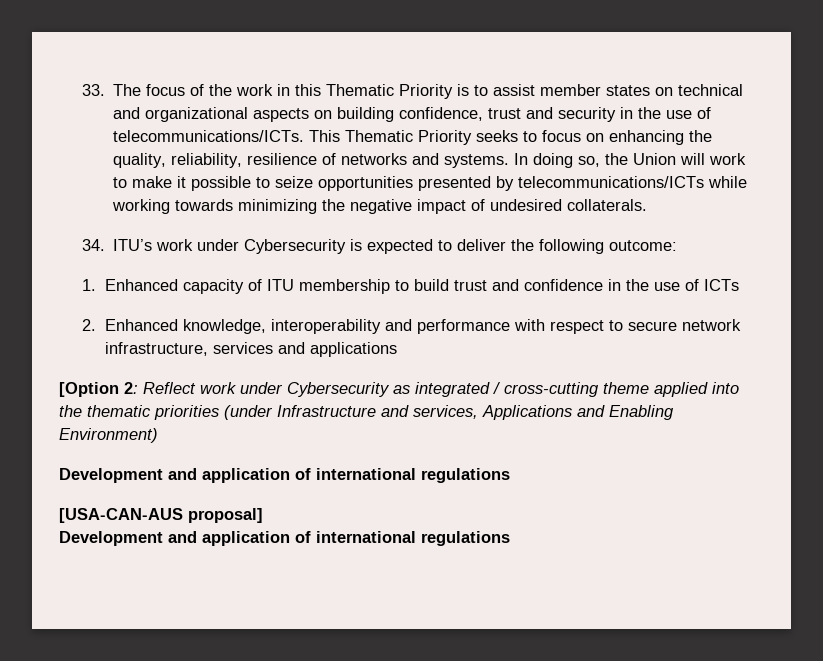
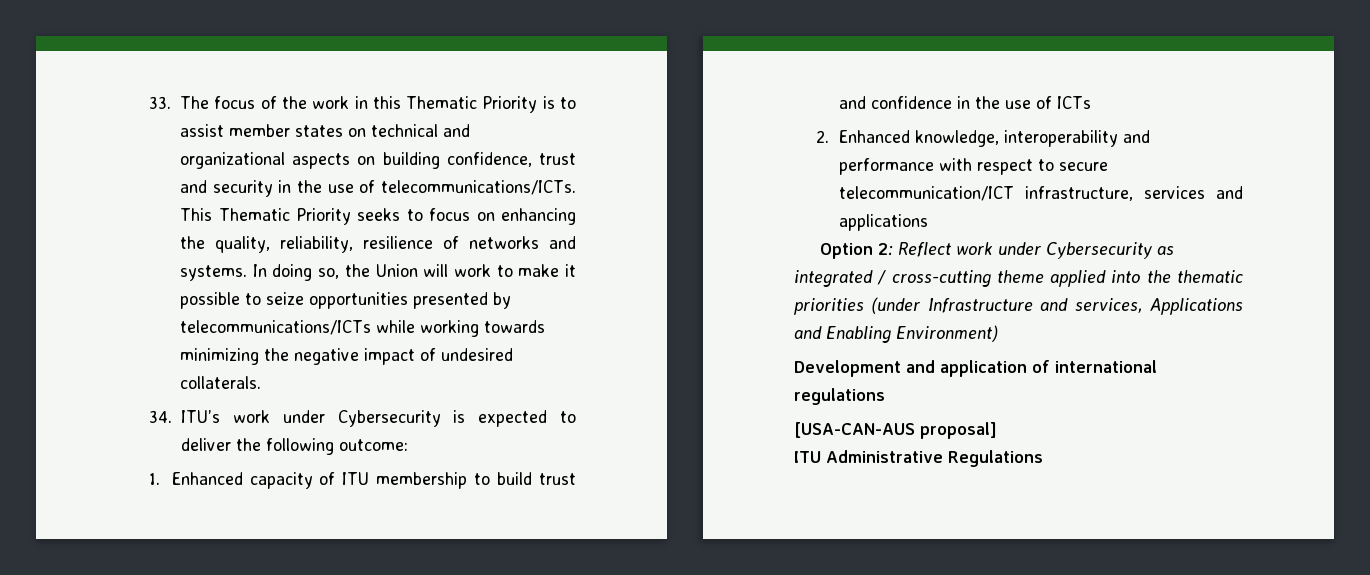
[681,319,741,331] network -> [838,186,1014,201] telecommunication/ICT
[59,382,119,397] [Option -> [819,243,873,259] Option
[59,531,510,546] Development and application of international regulations -> [794,450,1043,467] ITU Administrative Regulations

